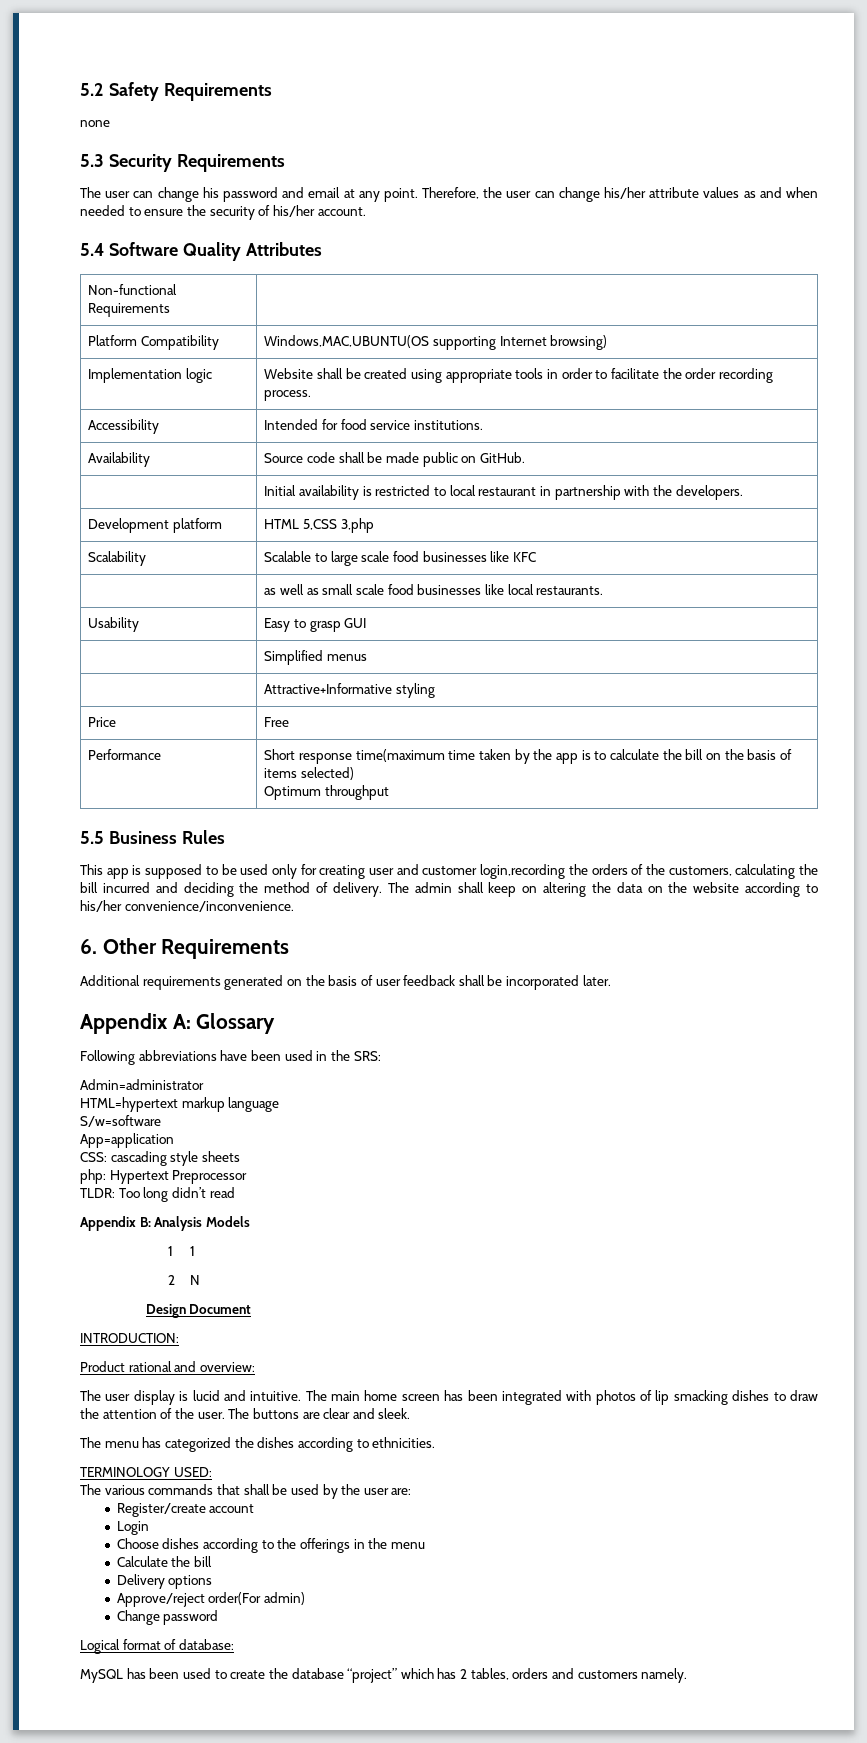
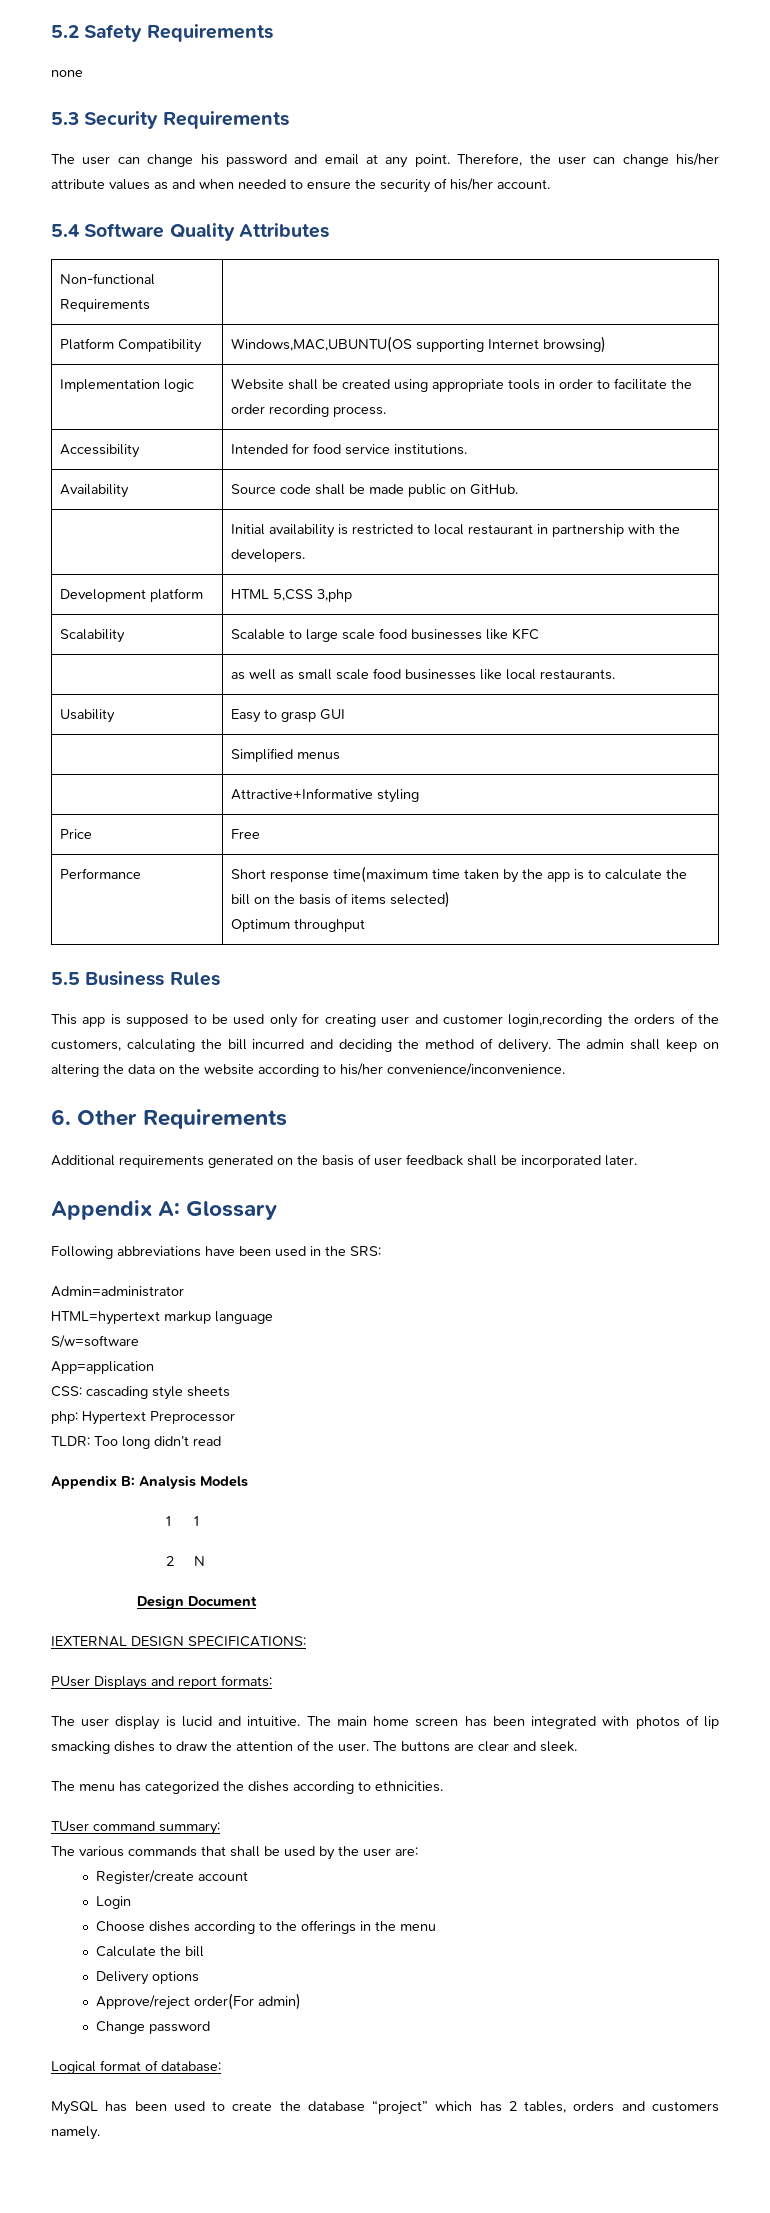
[80,1333,179,1343] [80,1361,255,1372] INTRODUCTION: // Product rational and overview: -> [51,1636,306,1647] [51,1675,272,1690] IEXTERNAL DESIGN SPECIFICATIONS: // PUser Displays and report formats:
[80,1467,212,1477] TERMINOLOGY USED: -> [51,1821,220,1835] TUser command summary:

